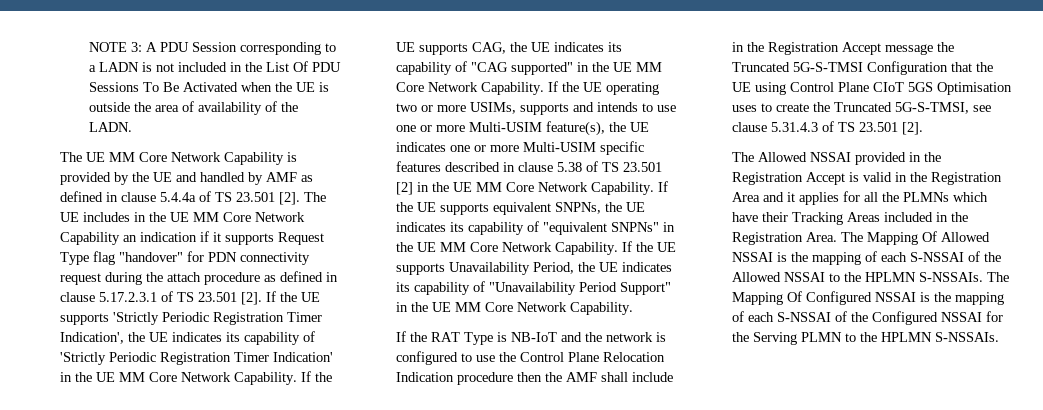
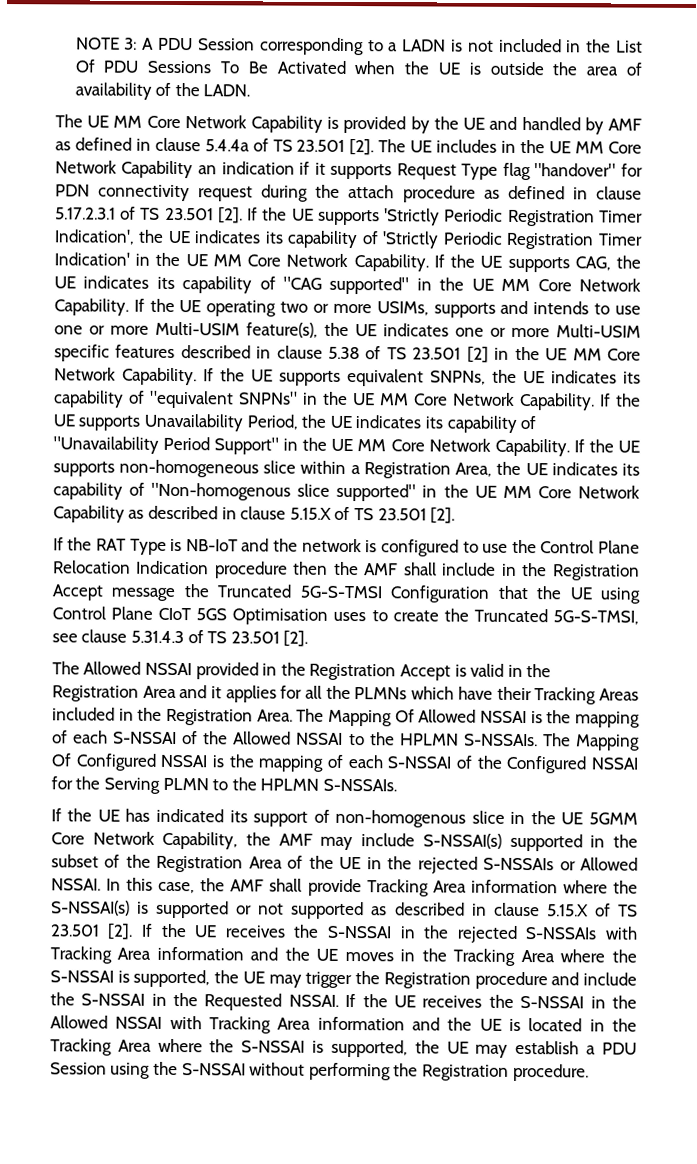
(633, 308) none -> [573,439,640,453] [52,459,640,479] [52,482,641,502] [52,505,456,524] If the UE supports non-homogeneous slice within a Registration Area, the UE indicates its capability of "Non-homogenous slice supported" in the UE MM Core Network Capability as described in clause 5.15.X of TS 23.501 [2].
(999, 337) none -> [50,808,638,828] [50,831,638,852] [50,854,638,874] [50,877,638,897] [50,900,638,920] [49,923,638,943] [49,946,637,966] [49,969,637,990] [49,992,637,1011] [49,1015,637,1034] [49,1038,637,1058] [49,1061,589,1082] // If the UE has indicated its support of non-homogenous slice in the UE 5GMM Core Network Capability, the AMF may include S-NSSAI(s) supported in the subset of the Registration Area of the UE in the rejected S-NSSAIs or Allowed NSSAI. In this case, the AMF shall provide Tracking Area information where the S-NSSAI(s) is supported or not supported as described in clause 5.15.X of TS 23.501 [2]. If the UE receives the S-NSSAI in the rejected S-NSSAIs with Tracking Area information and the UE moves in the Tracking Area where the S-NSSAI is supported, the UE may trigger the Registration procedure and include the S-NSSAI in the Requested NSSAI. If the UE receives the S-NSSAI in the Allowed NSSAI with Tracking Area information and the UE is located in the Tracking Area where the S-NSSAI is supported, the UE may establish a PDU Session using the S-NSSAI without performing the Registration procedure.

